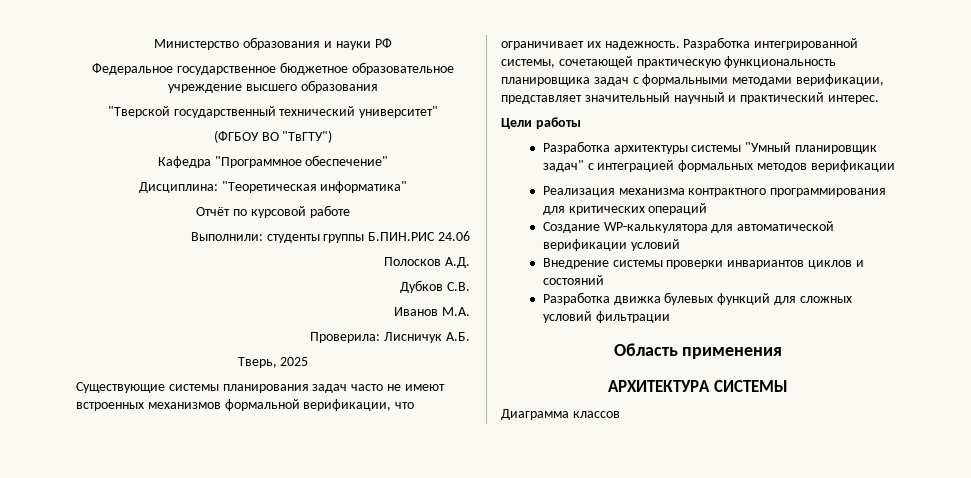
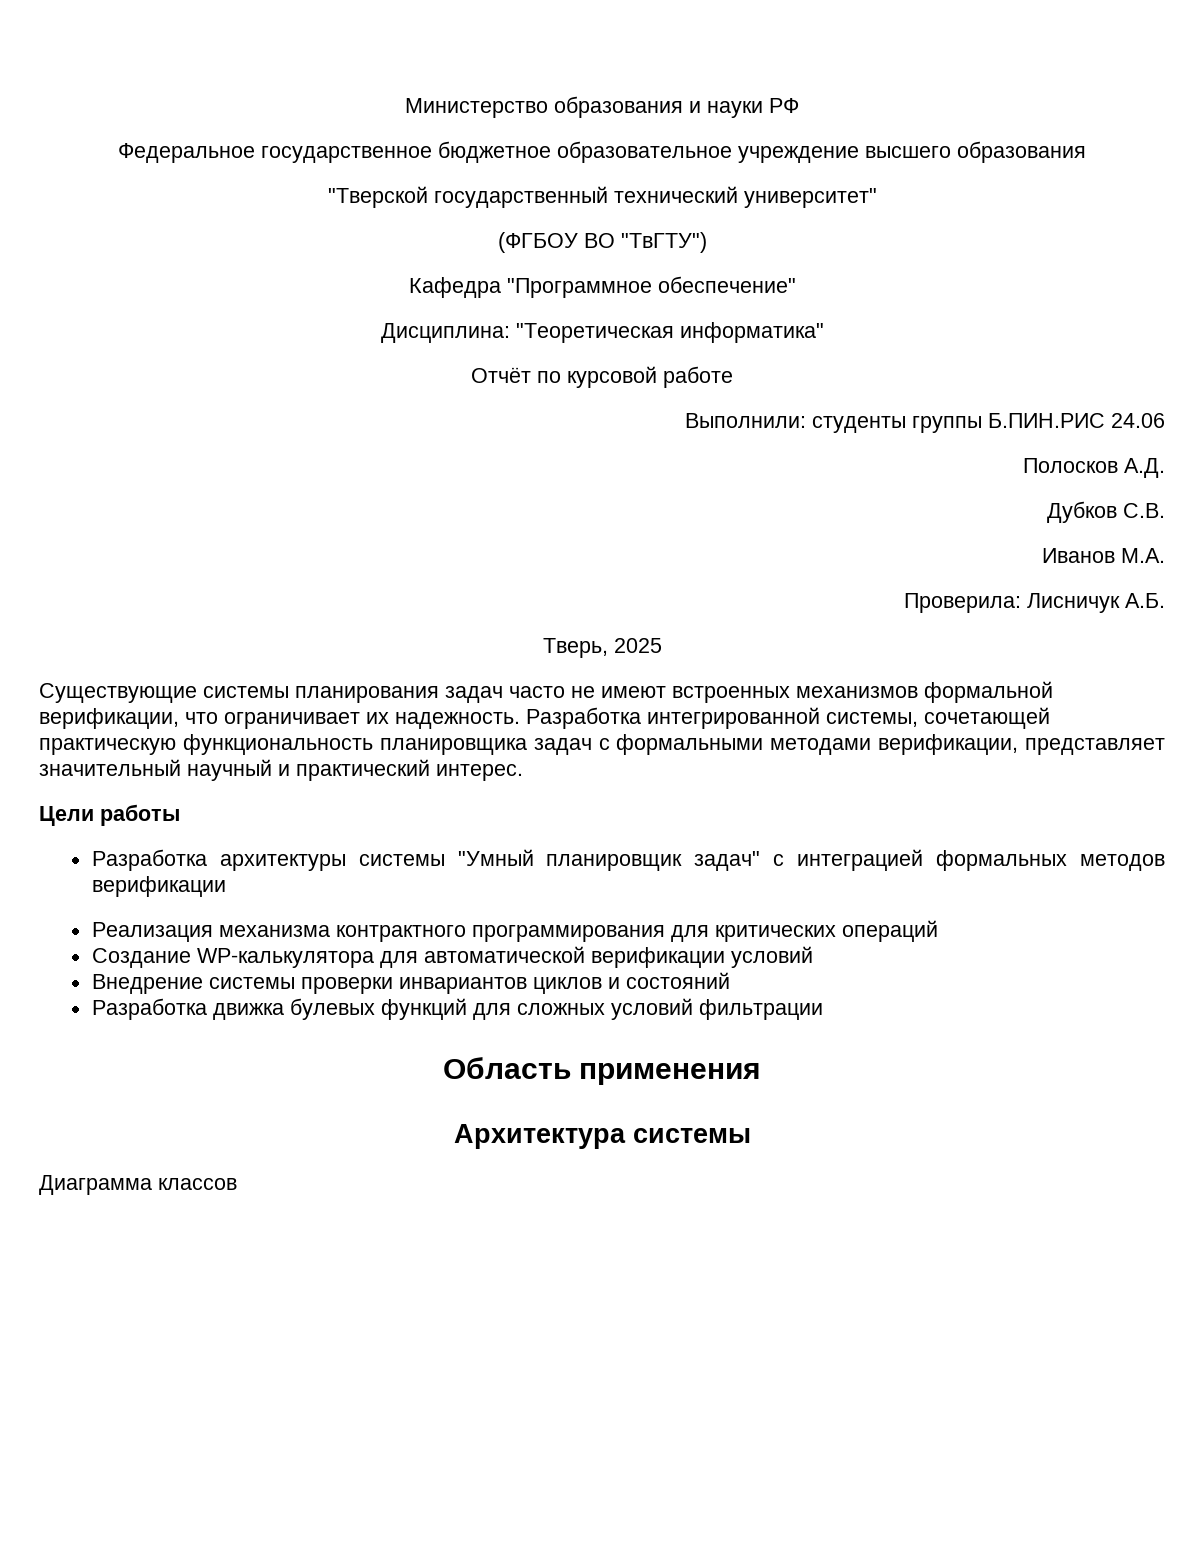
[608,380,788,392] АРХИТЕКТУРА СИСТЕМЫ -> [453,1124,751,1149] Архитектура системы

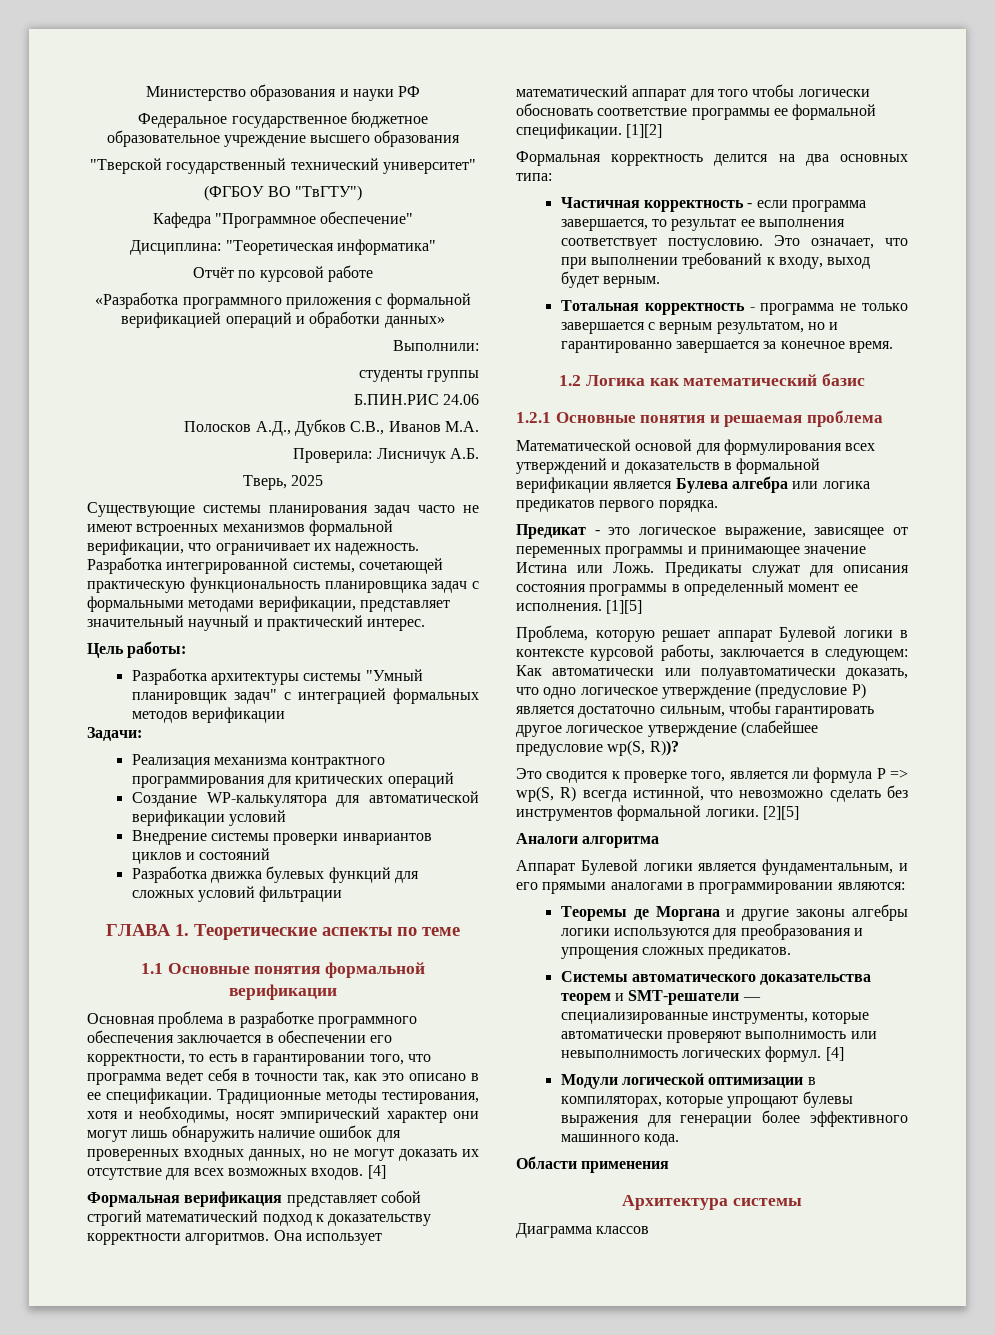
(733, 377) none -> [95,292,471,309] [121,311,445,328] // «Разработка программного приложения с формальной верификацией операций и обработки данных»
(806, 420) none -> (479, 345) //
(982, 424) none -> (479, 376) //
[1124,458,1165,478] [1047,501,1165,523] А.Д. // Дубков С.В. // -> [255,419,385,436] А.Д., Дубков С.В.,
[39,804,180,826] Цели работы -> [87,641,187,658] Цель работы:
(226, 886) none -> [87,727,142,741] // Задачи:
[442,1057,571,1079] Область -> [106,924,460,940] [140,962,426,978] [229,984,337,1000] [87,1011,418,1028] [87,1030,393,1043] [87,1054,431,1066] [87,1068,479,1085] [87,1088,479,1104] [87,1106,479,1123] [87,1125,401,1142] [87,1149,480,1161] [87,1165,386,1180] [87,1190,421,1207] [87,1210,432,1226] [87,1230,382,1245] [516,84,870,101] [516,103,877,120] [516,123,663,139] [516,151,908,166] [516,173,552,181] [560,197,867,212] [560,219,846,231] [560,235,908,250] [560,252,871,269] [560,271,661,288] [560,300,908,315] [560,322,839,334] [560,341,894,353] [559,373,865,386] [516,410,883,427] [516,439,876,455] [516,458,821,474] [516,476,870,493] [516,500,718,512] [516,524,908,539] [516,546,867,558] [516,562,910,577] [516,580,858,596] [516,600,643,614] [516,625,908,642] [516,644,909,661] [516,665,908,680] [516,683,866,699] [516,701,875,718] [516,720,818,737] [516,740,679,756] [516,767,908,783] [516,785,908,802] [516,805,799,821] [516,833,660,848] [516,859,908,875] [516,882,905,894] [560,904,908,921] [560,923,864,940] [560,947,792,959] [560,971,872,985] [560,990,761,1005] [560,1012,870,1024] [560,1031,877,1043] [560,1046,844,1062] [560,1073,816,1089] [560,1091,853,1108] [560,1110,908,1127] [560,1134,680,1146] [516,1156,577,1169] ГЛАВА 1. Теоретические аспекты по теме // 1.1 Основные понятия формальной верификации // Основная проблема в разработке программного обеспечения заключается в обеспечении его корректности, то есть в гарантировании того, что программа ведет себя в точности так, как это описано в ее спецификации. Традиционные методы тестирования, хотя и необходимы, носят эмпирический характер они могут лишь обнаружить наличие ошибок для проверенных входных данных, но не могут доказать их отсутствие для всех возможных входов. [4] // Формальная верификация представляет собой строгий математический подход к доказательству корректности алгоритмов. Она использует математический аппарат для того чтобы логически обосновать соответствие программы ее формальной спецификации. [1][2] // Формальная корректность делится на два основных типа: // Частичная корректность - если программа завершается, то результат ее выполнения соответствует постусловию. Это означает, что при выполнении требований к входу, выход будет верным. // Тотальная корректность - программа не только завершается с верным результатом, но и гарантированно завершается за конечное время. // 1.2 Логика как математический базис // 1.2.1 Основные понятия и решаемая проблема // Математической основой для формулирования всех утверждений и доказательств в формальной верификации является Булева алгебра или логика предикатов первого порядка. // Предикат - это логическое выражение, зависящее от переменных программы и принимающее значение Истина или Ложь. Предикаты служат для описания состояния программы в определенный момент ее исполнения. [1][5] // Проблема, которую решает аппарат Булевой логики в контексте курсовой работы, заключается в следующем: Как автоматически или полуавтоматически доказать, что одно логическое утверждение (предусловие P) является достаточно сильным, чтобы гарантировать другое логическое утверждение (слабейшее предусловие wp(S, R))? // Это сводится к проверке того, является ли формула P => wp(S, R) всегда истинной, что невозможно сделать без инструментов формальной логики. [2][5] // Аналоги алгоритма // Аппарат Булевой логики является фундаментальным, и его прямыми аналогами в программировании являются: // Теоремы де Моргана и другие законы алгебры логики используются для преобразования и упрощения сложных предикатов. // Системы автоматического доказательства теорем и SMT-решатели — специализированные инструменты, которые автоматически проверяют выполнимость или невыполнимость логических формул. [4] // Модули логической оптимизации в компиляторах, которые упрощают булевы выражения для генерации более эффективного машинного кода. // Области

